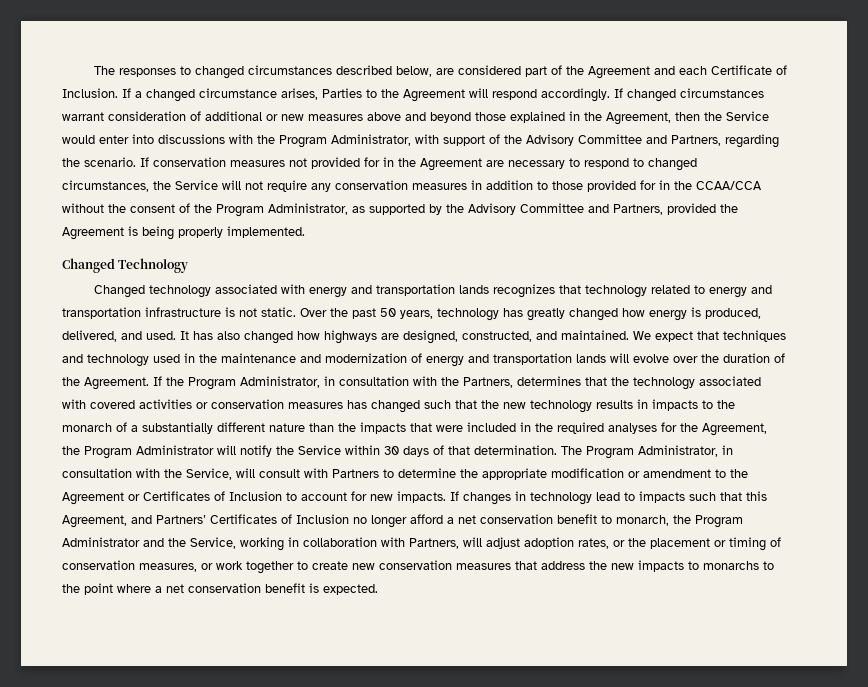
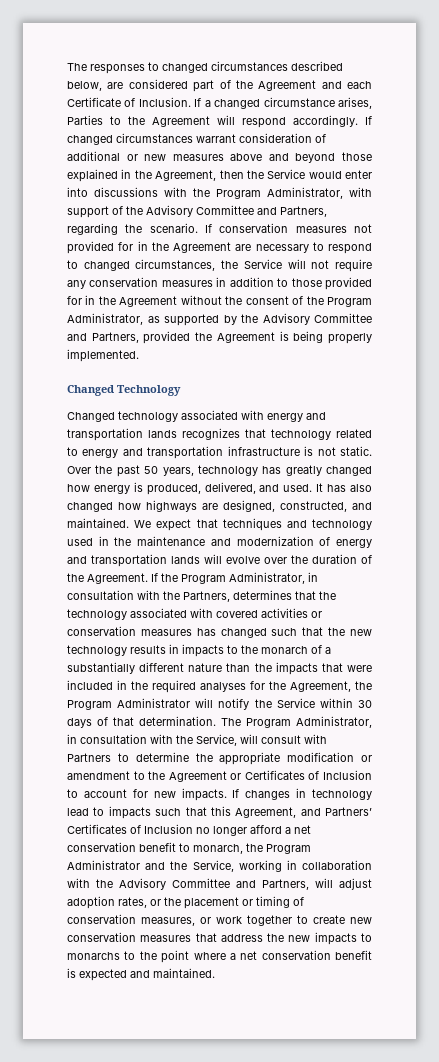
[696,181,762,190] CCAA/CCA -> [119,296,178,307] Agreement
(405, 542) none -> [96,878,256,890] the Advisory Committee and
[323,584,378,595] expected. -> [79,968,215,981] expected and maintained.

